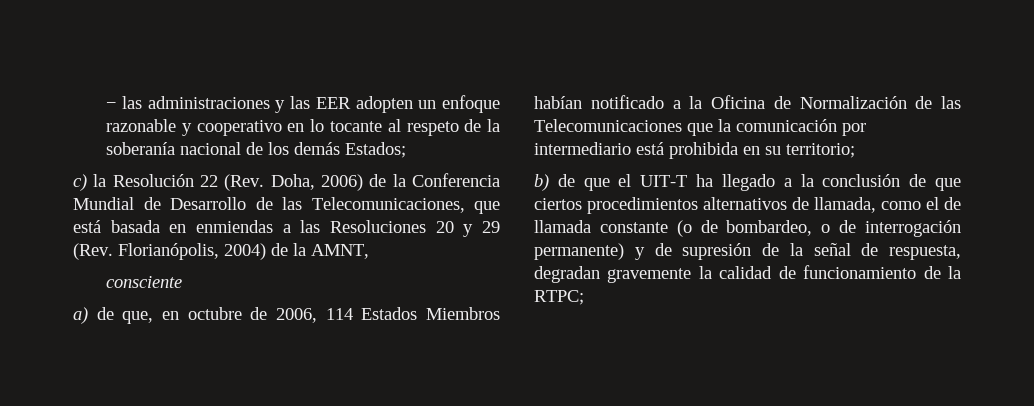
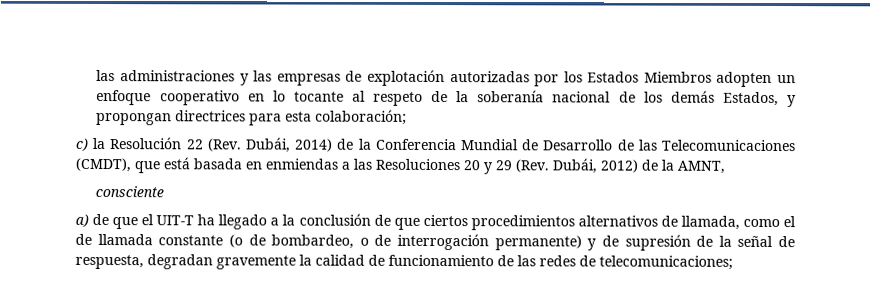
[106,102,117,109] − -> (96, 75) none
[315,97,351,109] EER -> [276,69,712,87] empresas de explotación autorizadas por los Estados Miembros
[106,119,192,136] razonable y -> (152, 97) none
[345,142,407,158] Estados; -> [722,91,796,108] [96,109,408,126] Estados, y propongan directrices para esta colaboración;
[270,174,363,191] Doha, 2006) -> [245,137,334,153] Dubái, 2014)
[311,197,465,213] Telecomunicaciones, -> [662,139,796,152] [75,157,131,173] Telecomunicaciones (CMDT),
[118,243,266,260] Florianópolis, 2004) -> [552,158,638,174] Dubái, 2012)
[122,307,500,324] [534,95,961,109] [534,119,866,136] [534,142,855,159] [534,174,575,191] que, en octubre de 2006, 114 Estados Miembros habían notificado a la Oficina de Normalización de las Telecomunicaciones que la comunicación por intermediario está prohibida en su territorio; // b) de -> (110, 219) none
[948,266,961,279] [534,290,584,305] la RTPC; -> [517,255,733,270] las redes de telecomunicaciones;

